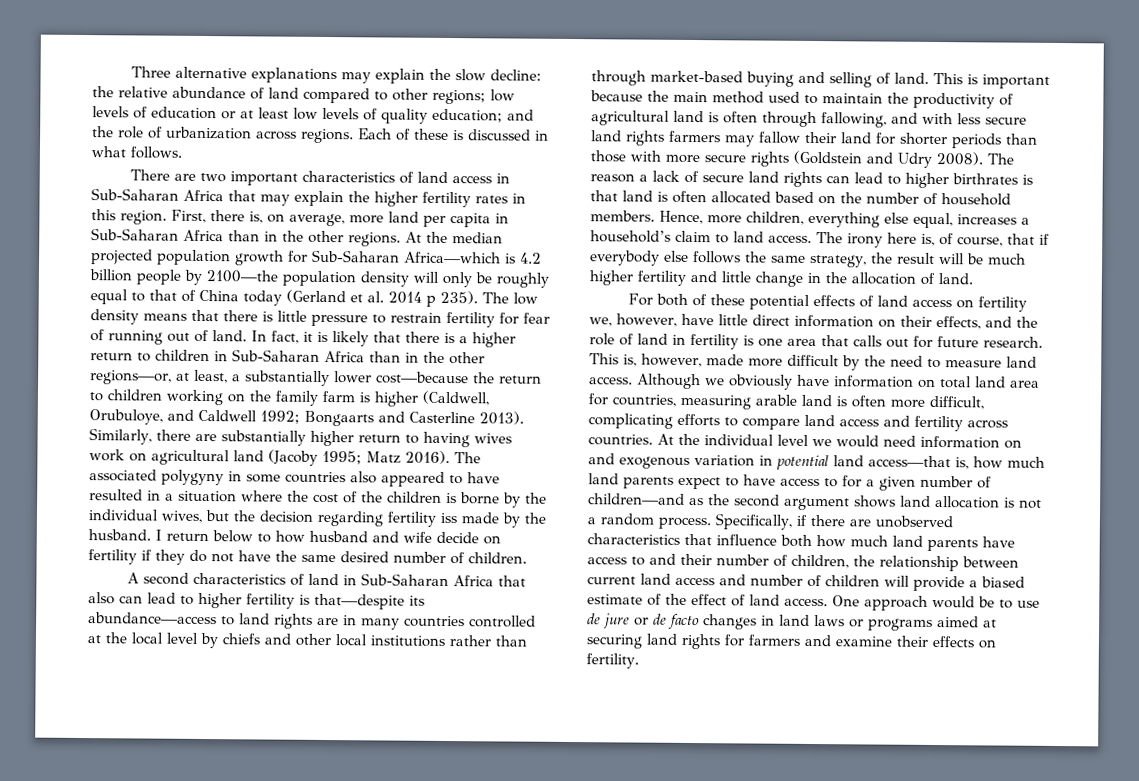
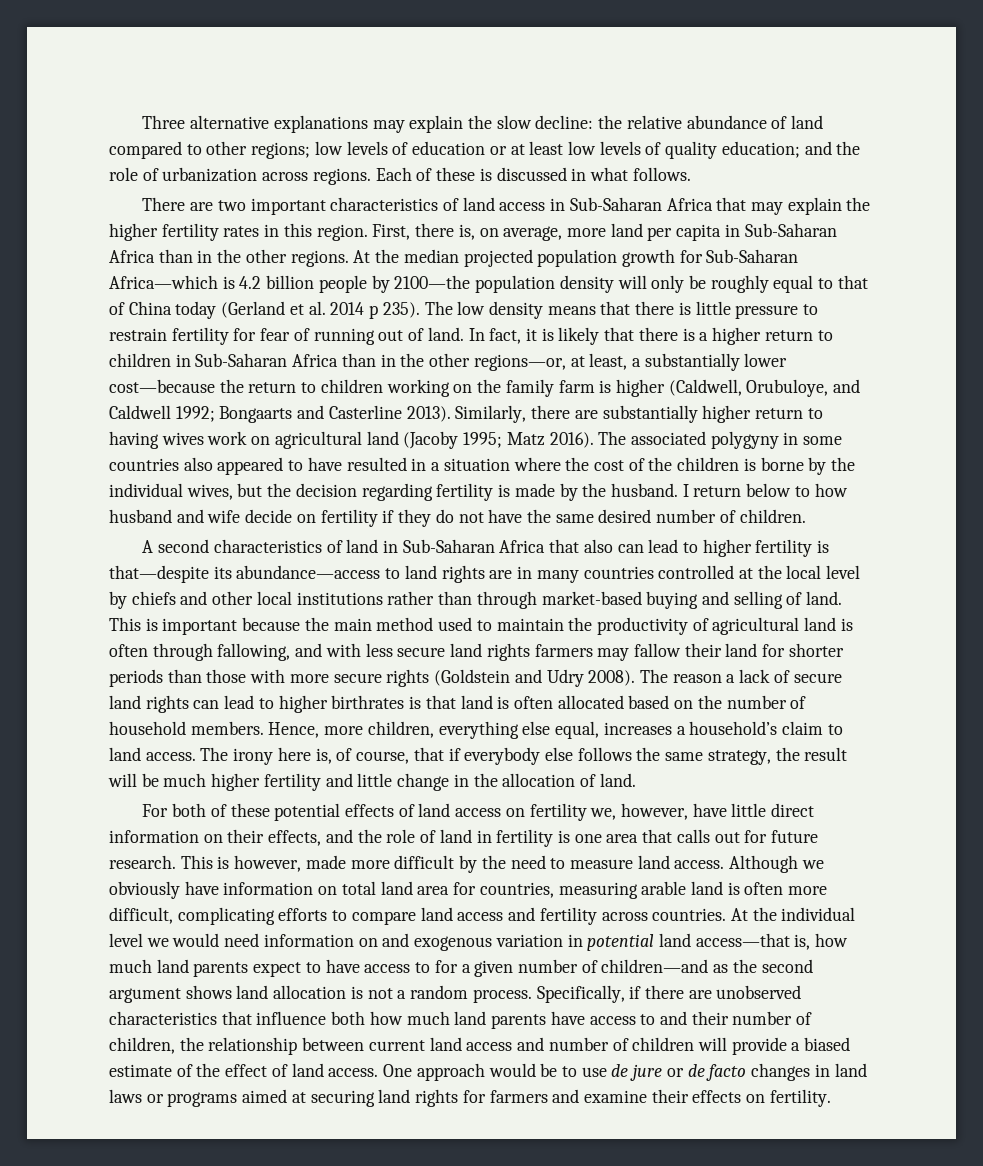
[440,512,457,524] iss -> [498,484,511,497] is
[623,354,637,367] is, -> [217,856,230,869] is

